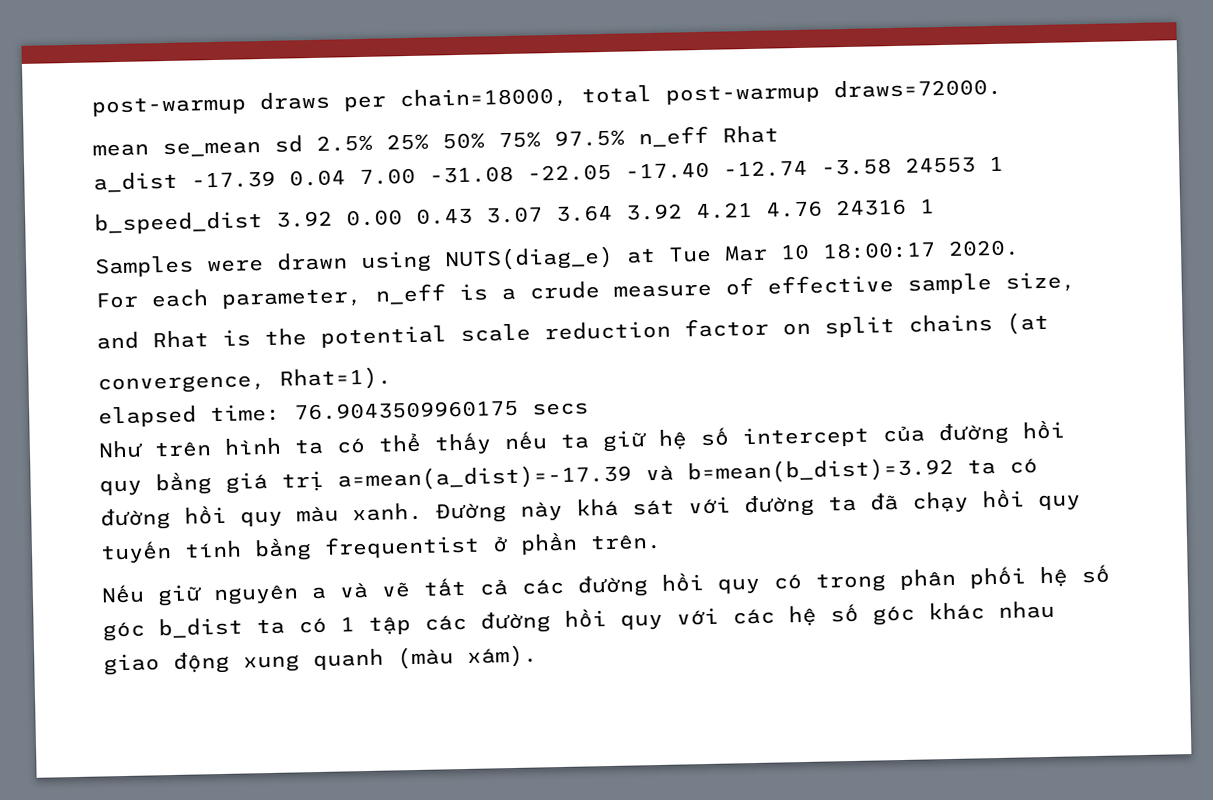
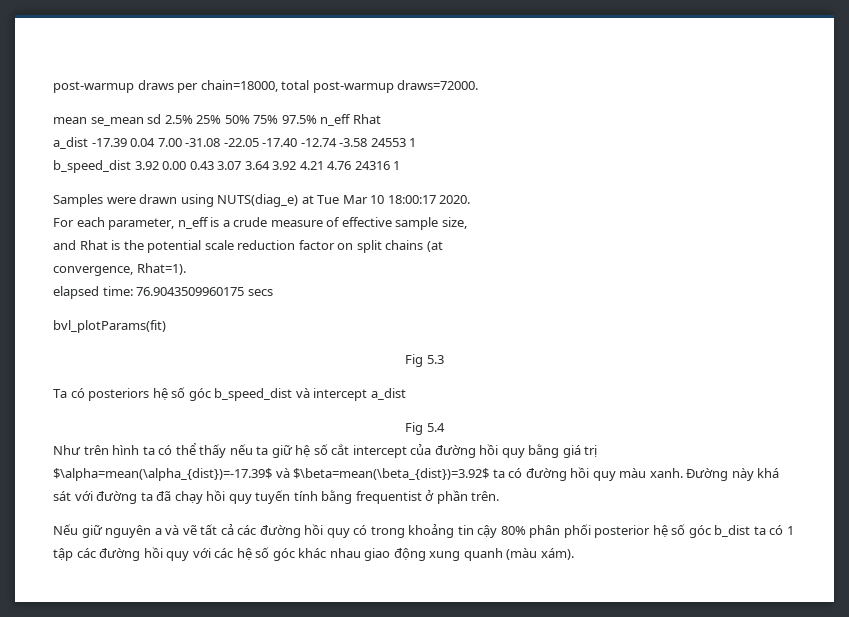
(589, 409) none -> [53,320,166,333] [405,354,444,367] [53,387,406,401] [405,422,445,435] // bvl_plotParams(fit) // Fig 5.3 // Ta có posteriors hệ số góc b_speed_dist và intercept a_dist // Fig 5.4
(729, 437) none -> [331,444,350,455] cắt
[337,456,954,492] a=mean(a_dist)=-17.39 và b=mean(b_dist)=3.92 -> [53,468,490,481] $\alpha=mean(\alpha_{dist})=-17.39$ và $\beta=mean(\beta_{dist})=3.92$
(886, 582) none -> [408,524,526,538] khoảng tin cậy 80%
(1026, 577) none -> [594,525,651,538] posterior

